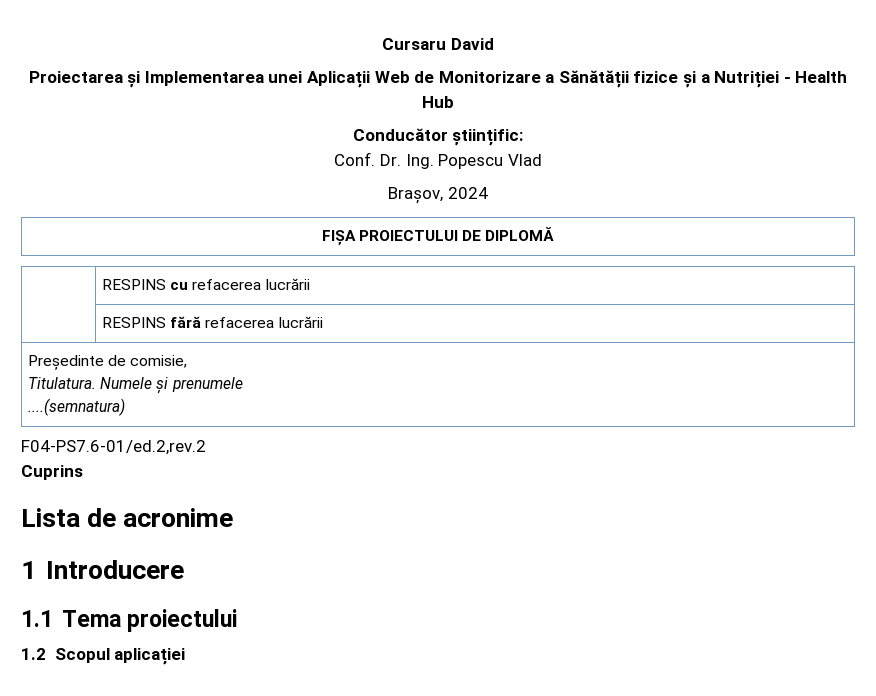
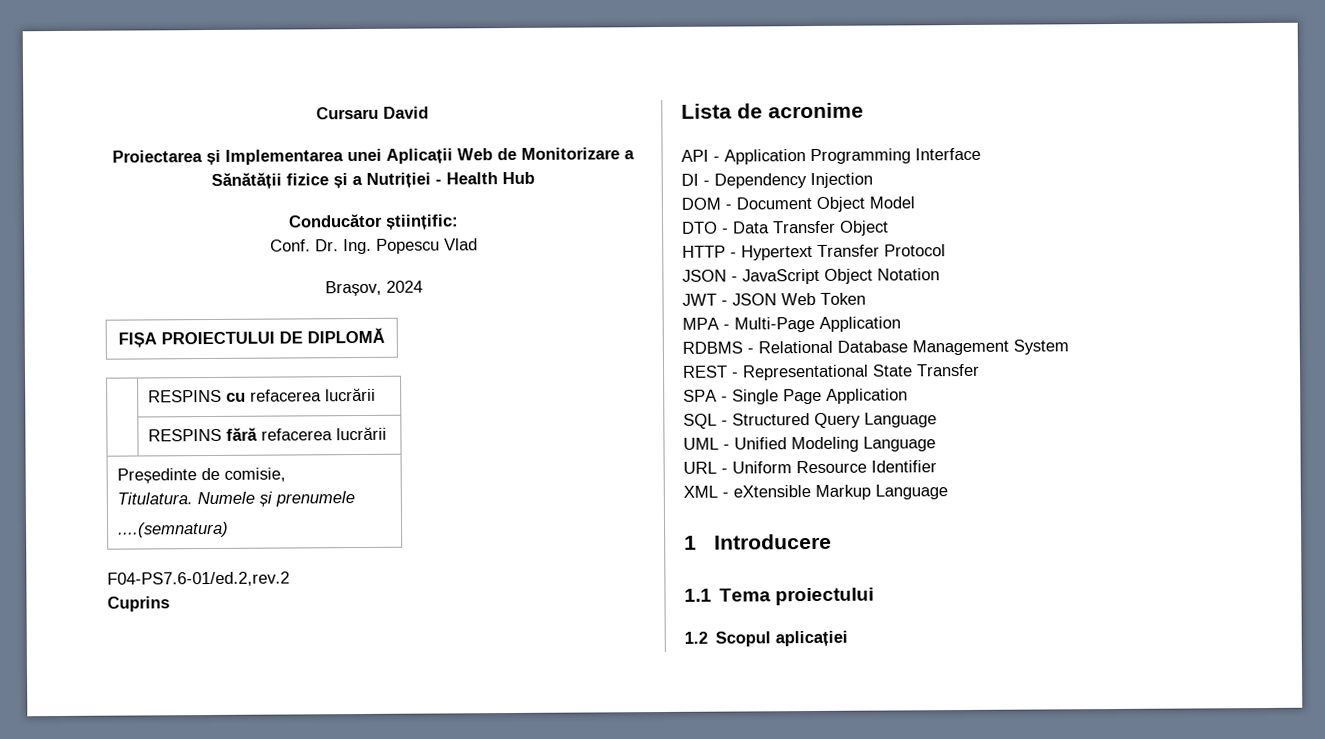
(234, 517) none -> [681,147,981,165] [681,172,873,189] [681,196,915,212] [682,220,889,236] [682,244,946,261] [682,268,940,285] [682,292,866,306] [682,316,901,333] [682,339,1069,356] [682,363,980,381] [683,388,908,405] [683,412,937,429] [683,436,936,453] [683,460,937,474] [683,484,948,500] // API - Application Programming Interface // DI - Dependency Injection // DOM - Document Object Model // DTO - Data Transfer Object // HTTP - Hypertext Transfer Protocol // JSON - JavaScript Object Notation // JWT - JSON Web Token // MPA - Multi-Page Application // RDBMS - Relational Database Management System // REST - Representational State Transfer // SPA - Single Page Application // SQL - Structured Query Language // UML - Unified Modeling Language // URL - Uniform Resource Identifier // XML - eXtensible Markup Language

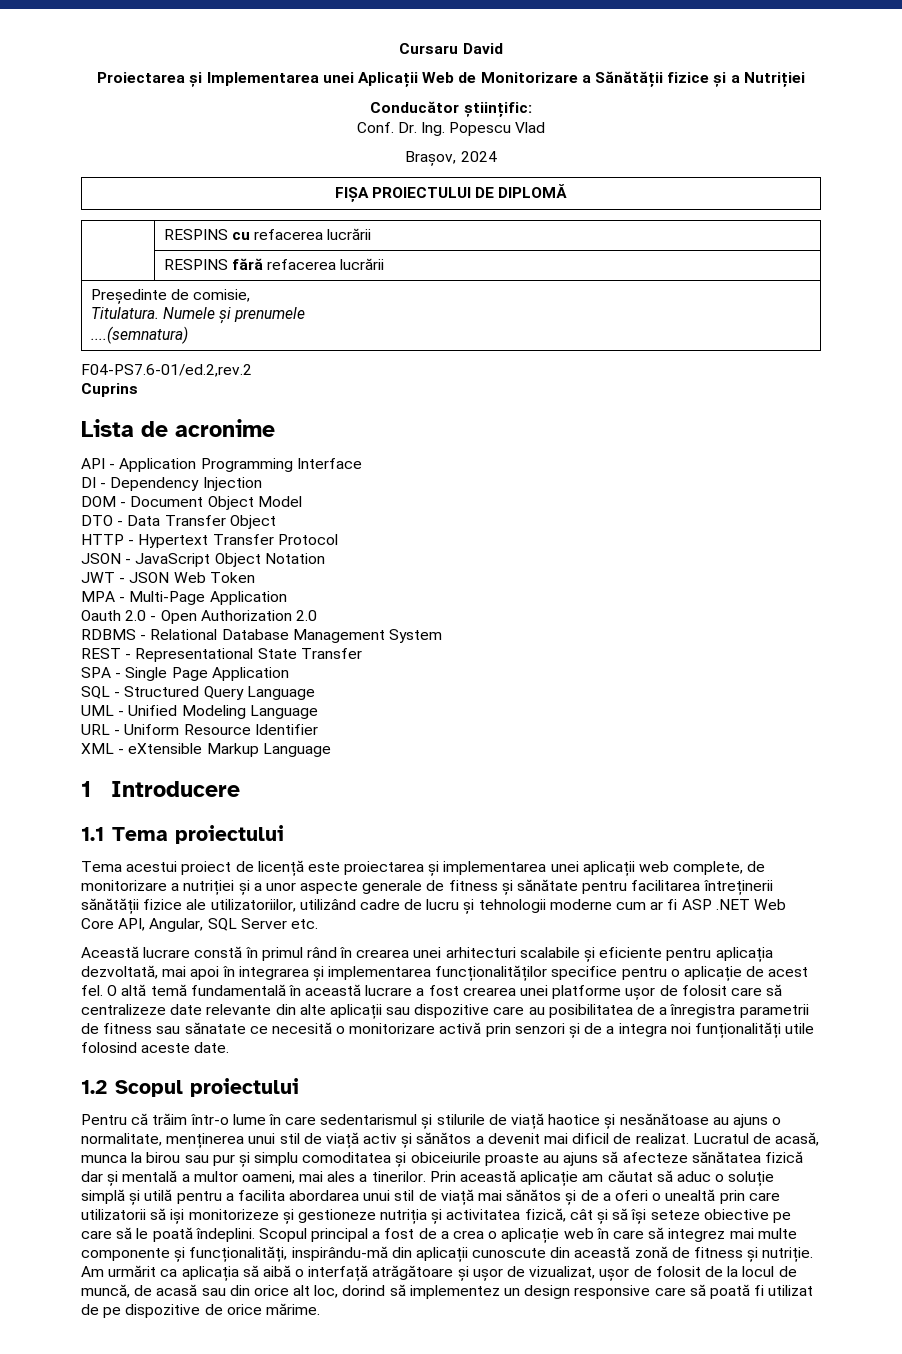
[434,171,535,185] - Health Hub -> (805, 80) none
(901, 324) none -> [81,610,317,624] // Oauth 2.0 - Open Authorization 2.0
[684,630,849,647] 1.2 Scopul aplicației -> [81,860,766,876] [81,879,773,895] [81,898,786,914] [81,918,318,932] [81,946,773,962] [81,965,809,981] [81,984,783,1000] [81,1004,809,1019] [81,1022,815,1038] [81,1042,230,1053] [81,1078,299,1097] [81,1113,782,1129] [81,1132,820,1148] [81,1151,803,1167] [81,1170,775,1186] [81,1189,780,1205] [81,1208,791,1224] [81,1227,797,1243] [81,1246,814,1262] [81,1265,797,1281] [81,1284,814,1299] [81,1303,320,1318] Tema acestui proiect de licență este proiectarea și implementarea unei aplicații web complete, de monitorizare a nutriției și a unor aspecte generale de fitness și sănătate pentru facilitarea întreținerii sănătății fizice ale utilizatoriilor, utilizând cadre de lucru și tehnologii moderne cum ar fi ASP .NET Web Core API, Angular, SQL Server etc. // Această lucrare constă în primul rând în crearea unei arhitecturi scalabile și eficiente pentru aplicația dezvoltată, mai apoi în integrarea și implementarea funcționalităților specifice pentru o aplicație de acest fel. O altă temă fundamentală în această lucrare a fost crearea unei platforme ușor de folosit care să centralizeze date relevante din alte aplicații sau dispozitive care au posibilitatea de a înregistra parametrii de fitness sau sănatate ce necesită o monitorizare activă prin senzori și de a integra noi funționalități utile folosind aceste date. // 1.2 Scopul proiectului // Pentru că trăim într-o lume în care sedentarismul și stilurile de viață haotice și nesănătoase au ajuns o normalitate, menținerea unui stil de viață activ și sănătos a devenit mai dificil de realizat. Lucratul de acasă, munca la birou sau pur și simplu comoditatea și obiceiurile proaste au ajuns să afecteze sănătatea fizică dar și mentală a multor oameni, mai ales a tinerilor. Prin această aplicație am căutat să aduc o soluție simplă și utilă pentru a facilita abordarea unui stil de viață mai sănătos și de a oferi o unealtă prin care utilizatorii să iși monitorizeze și gestioneze nutriția și activitatea fizică, cât și să își seteze obiective pe care să le poată îndeplini. Scopul principal a fost de a crea o aplicație web în care să integrez mai multe componente și funcționalități, inspirându-mă din aplicații cunoscute din această zonă de fitness și nutriție. Am urmărit ca aplicația să aibă o interfață atrăgătoare și ușor de vizualizat, ușor de folosit de la locul de muncă, de acasă sau din orice alt loc, dorind să implementez un design responsive care să poată fi utilizat de pe dispozitive de orice mărime.

